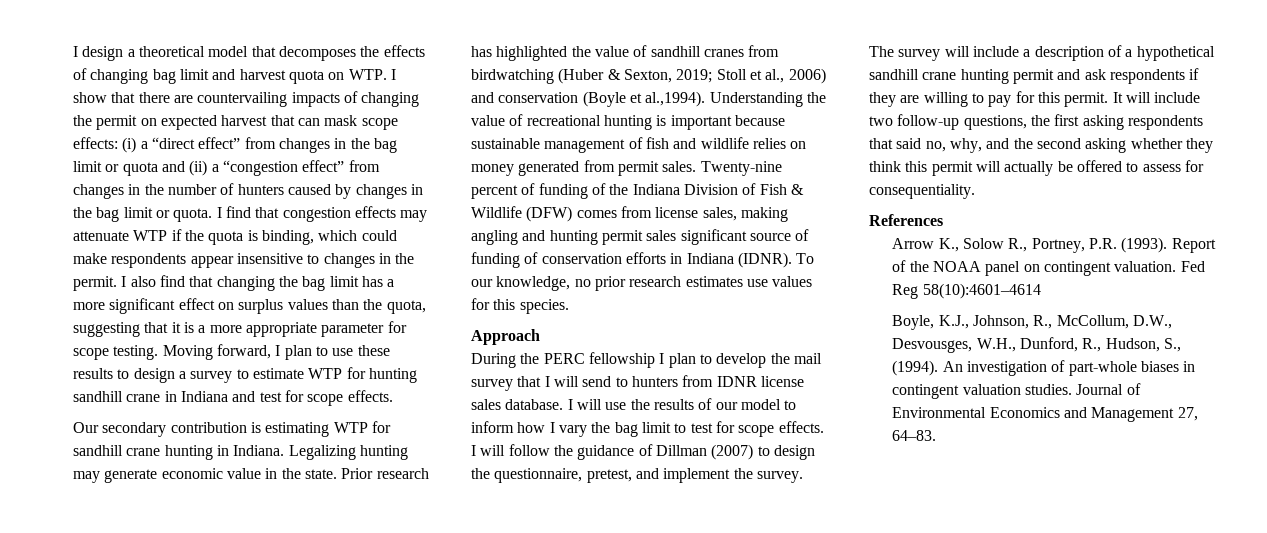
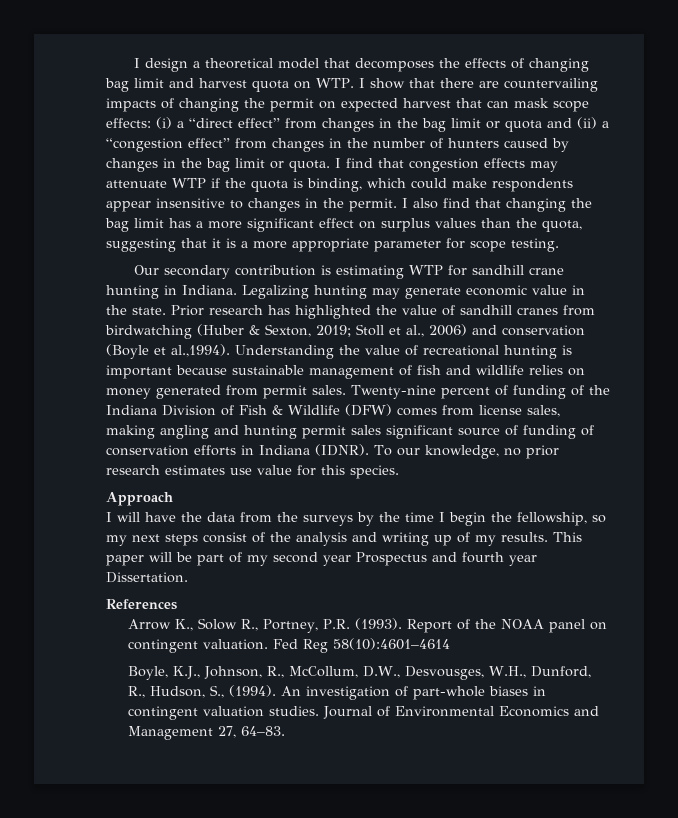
[162,344,390,360] [73,367,417,383] [73,390,393,406] Moving forward, I plan to use these results to design a survey to estimate WTP for hunting sandhill crane in Indiana and test for scope effects. -> (559, 245) none
[772,276,813,287] values -> [257,465,292,475] value
[471,352,822,368] [471,375,804,391] [471,398,797,410] [471,421,824,437] [471,444,815,460] [471,468,803,483] [869,45,1215,61] [869,68,1200,84] [869,91,1201,107] [869,114,1203,130] [869,138,1213,153] [869,160,1204,176] [869,184,975,199] During the PERC fellowship I plan to develop the mail survey that I will send to hunters from IDNR license sales database. I will use the results of our model to inform how I vary the bag limit to test for scope effects. I will follow the guidance of Dillman (2007) to design the questionnaire, pretest, and implement the survey. The survey will include a description of a hypothetical sandhill crane hunting permit and ask respondents if they are willing to pay for this permit. It will include two follow-up questions, the first asking respondents that said no, why, and the second asking whether they think this permit will actually be offered to assess for consequentiality. -> [106,512,606,526] [106,532,582,546] [106,552,537,566] [106,572,188,583] I will have the data from the surveys by the time I begin the fellowship, so my next steps consist of the analysis and writing up of my results. This paper will be part of my second year Prospectus and fourth year Dissertation.

